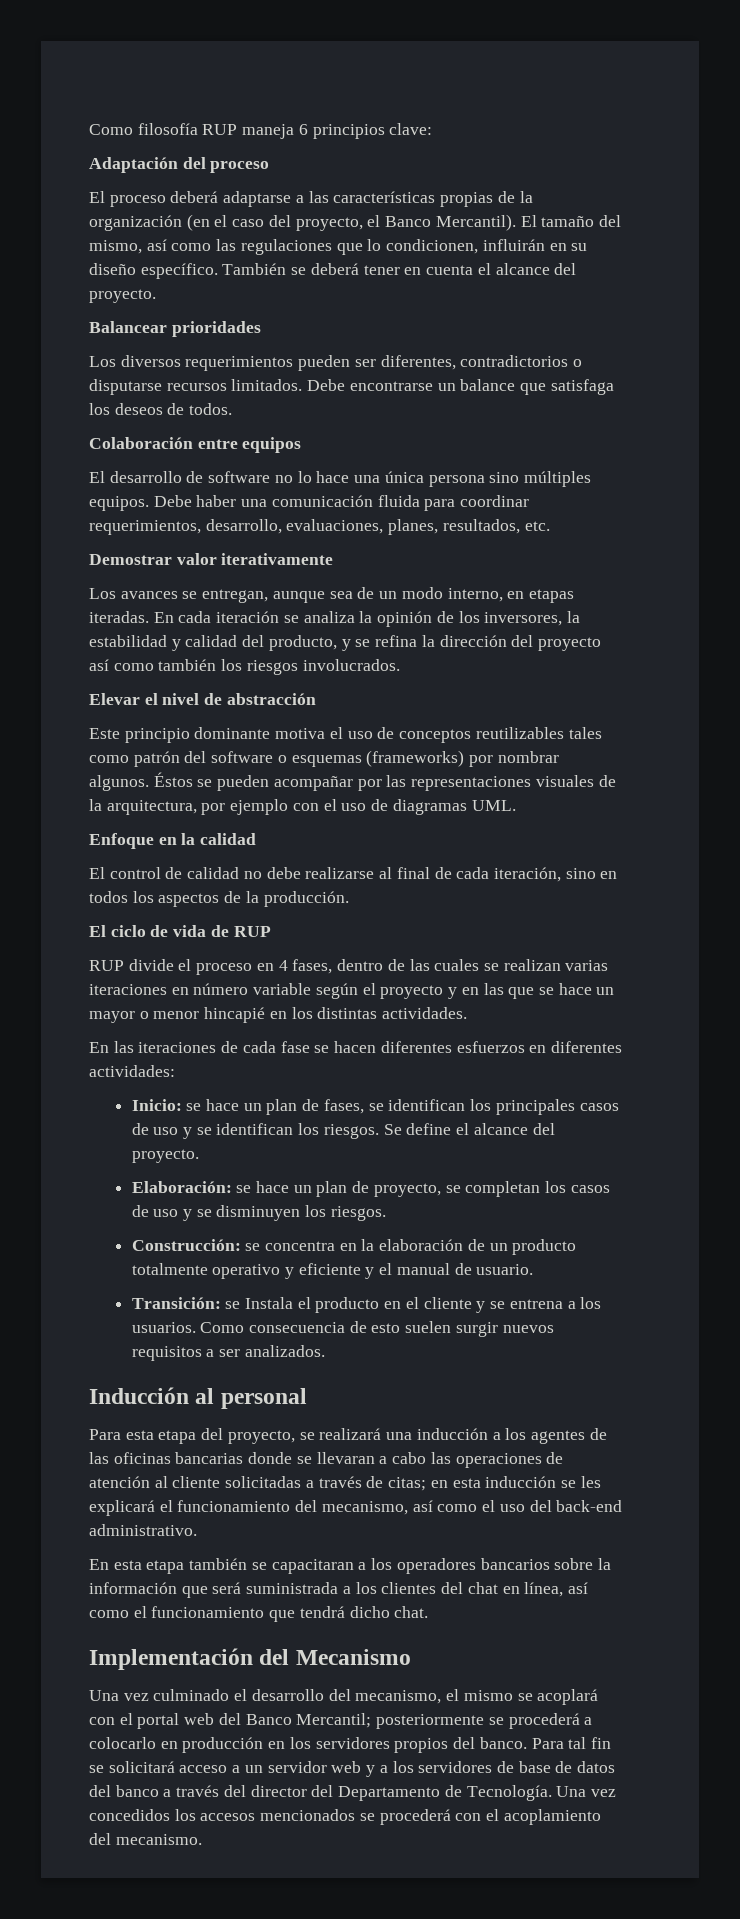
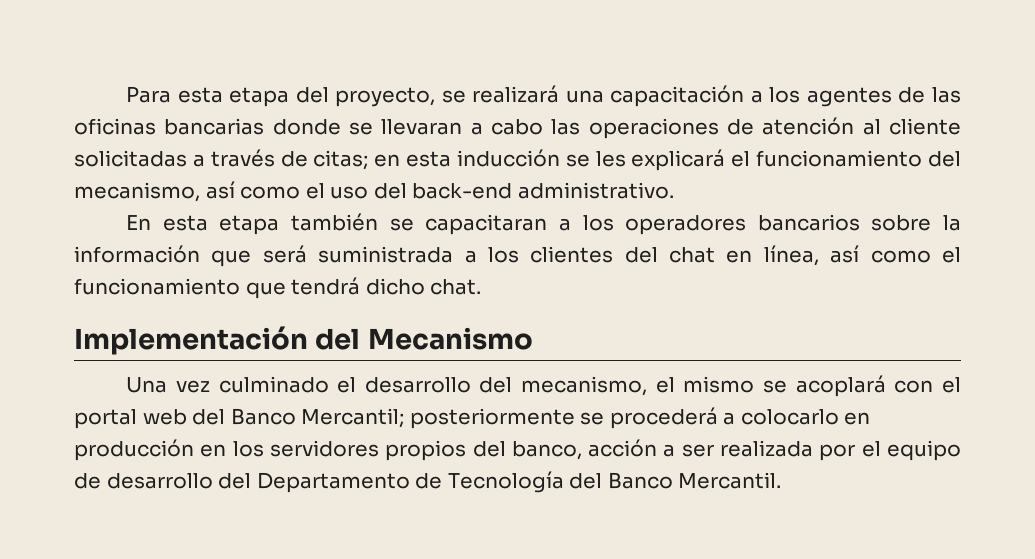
[89,123,433,139] [89,157,270,173] [89,191,533,207] [89,214,621,231] [89,239,588,255] [89,263,577,279] [89,289,156,303] [89,321,261,337] [89,355,583,371] [89,379,614,395] [89,403,233,415] [89,437,302,453] [89,471,591,487] [89,495,530,511] [89,519,550,535] [89,553,334,565] [89,587,574,603] [89,611,580,627] [89,635,601,651] [89,659,400,675] [89,693,316,705] [89,727,602,743] [89,750,559,767] [89,772,616,791] [89,799,516,815] [89,833,257,849] [89,867,618,882] [89,891,349,907] [89,925,271,937] [89,959,609,975] [89,983,615,999] [89,1007,468,1023] [89,1041,622,1053] [89,1065,175,1077] [131,1099,619,1115] [131,1123,555,1139] [131,1149,199,1163] [131,1181,610,1197] [131,1205,386,1221] [131,1239,577,1255] [131,1263,534,1279] [131,1297,602,1313] [131,1321,554,1337] [131,1345,325,1361] [89,1387,307,1409] Como filosofía RUP maneja 6 principios clave: // Adaptación del proceso // El proceso deberá adaptarse a las características propias de la organización (en el caso del proyecto, el Banco Mercantil). El tamaño del mismo, así como las regulaciones que lo condicionen, influirán en su diseño específico. También se deberá tener en cuenta el alcance del proyecto. // Balancear prioridades // Los diversos requerimientos pueden ser diferentes, contradictorios o disputarse recursos limitados. Debe encontrarse un balance que satisfaga los deseos de todos. // Colaboración entre equipos // El desarrollo de software no lo hace una única persona sino múltiples equipos. Debe haber una comunicación fluida para coordinar requerimientos, desarrollo, evaluaciones, planes, resultados, etc. // Demostrar valor iterativamente // Los avances se entregan, aunque sea de un modo interno, en etapas iteradas. En cada iteración se analiza la opinión de los inversores, la estabilidad y calidad del producto, y se refina la dirección del proyecto así como también los riesgos involucrados. // Elevar el nivel de abstracción // Este principio dominante motiva el uso de conceptos reutilizables tales como patrón del software o esquemas (frameworks) por nombrar algunos. Éstos se pueden acompañar por las representaciones visuales de la arquitectura, por ejemplo con el uso de diagramas UML. // Enfoque en la calidad // El control de calidad no debe realizarse al final de cada iteración, sino en todos los aspectos de la producción. // El ciclo de vida de RUP // RUP divide el proceso en 4 fases, dentro de las cuales se realizan varias iteraciones en número variable según el proyecto y en las que se hace un mayor o menor hincapié en los distintas actividades. // En las iteraciones de cada fase se hacen diferentes esfuerzos en diferentes actividades: // Inicio: se hace un plan de fases, se identifican los principales casos de uso y se identifican los riesgos. Se define el alcance del proyecto. // Elaboración: se hace un plan de proyecto, se completan los casos de uso y se disminuyen los riesgos. // Construcción: se concentra en la elaboración de un producto totalmente operativo y eficiente y el manual de usuario. // Transición: se Instala el producto en el cliente y se entrena a los usuarios. Como consecuencia de esto suelen surgir nuevos requisitos a ser analizados. // Inducción al personal // -> (126, 94) none
[416,1428,488,1440] inducción -> [610,85,745,107] capacitación
[479,1737,611,1749] [89,1761,616,1777] [89,1785,616,1801] [89,1809,601,1825] [89,1833,202,1845] banco. Para tal fin se solicitará acceso a un servidor web y a los servidores de base de datos del banco a través del director del Departamento de Tecnología. Una vez concedidos los accesos mencionados se procederá con el acoplamiento del mecanismo. -> [511,439,961,461] [74,471,782,493] banco, acción a ser realizada por el equipo de desarrollo del Departamento de Tecnología del Banco Mercantil.

